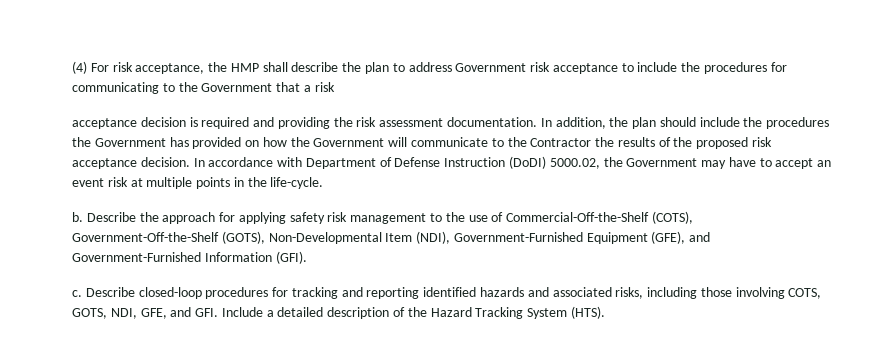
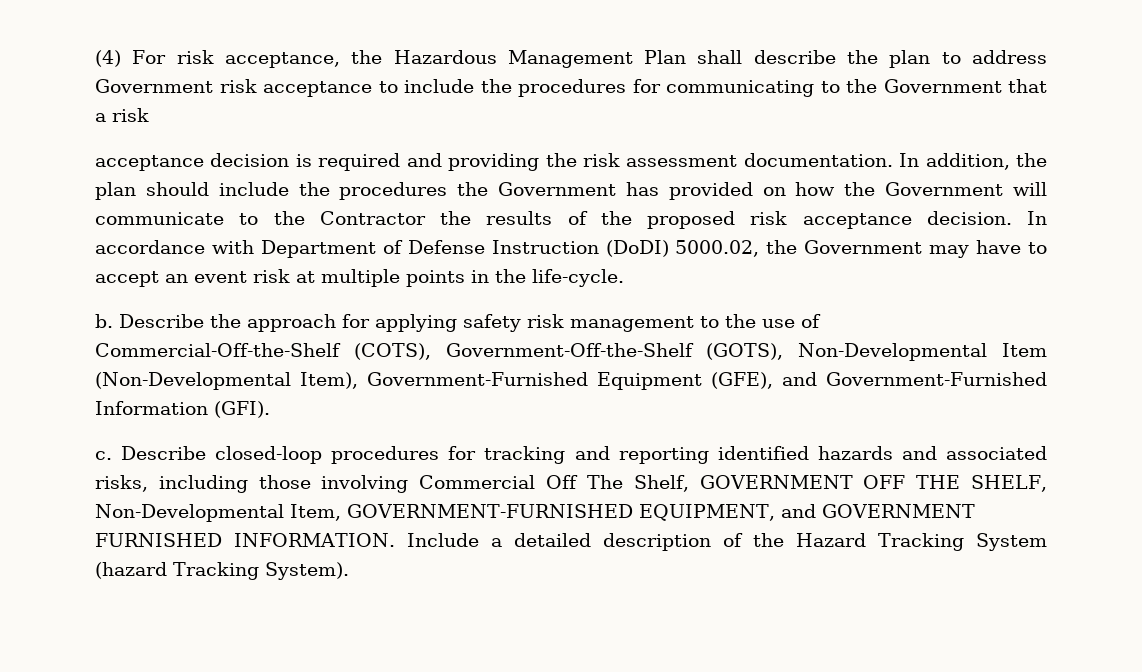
[230,63,259,72] HMP -> [393,50,687,68] Hazardous Management Plan
[416,231,451,244] (NDI), -> [95,372,358,390] (Non-Developmental Item),
[788,288,822,299] [72,307,219,319] COTS, GOTS, NDI, GFE, and GFI. -> [419,475,1048,492] [95,504,975,522] [95,533,396,547] Commercial Off The Shelf, GOVERNMENT OFF THE SHELF, Non-Developmental Item, GOVERNMENT-FURNISHED EQUIPMENT, and GOVERNMENT FURNISHED INFORMATION.
[570,306,605,319] (HTS). -> [95,562,349,580] (hazard Tracking System).

